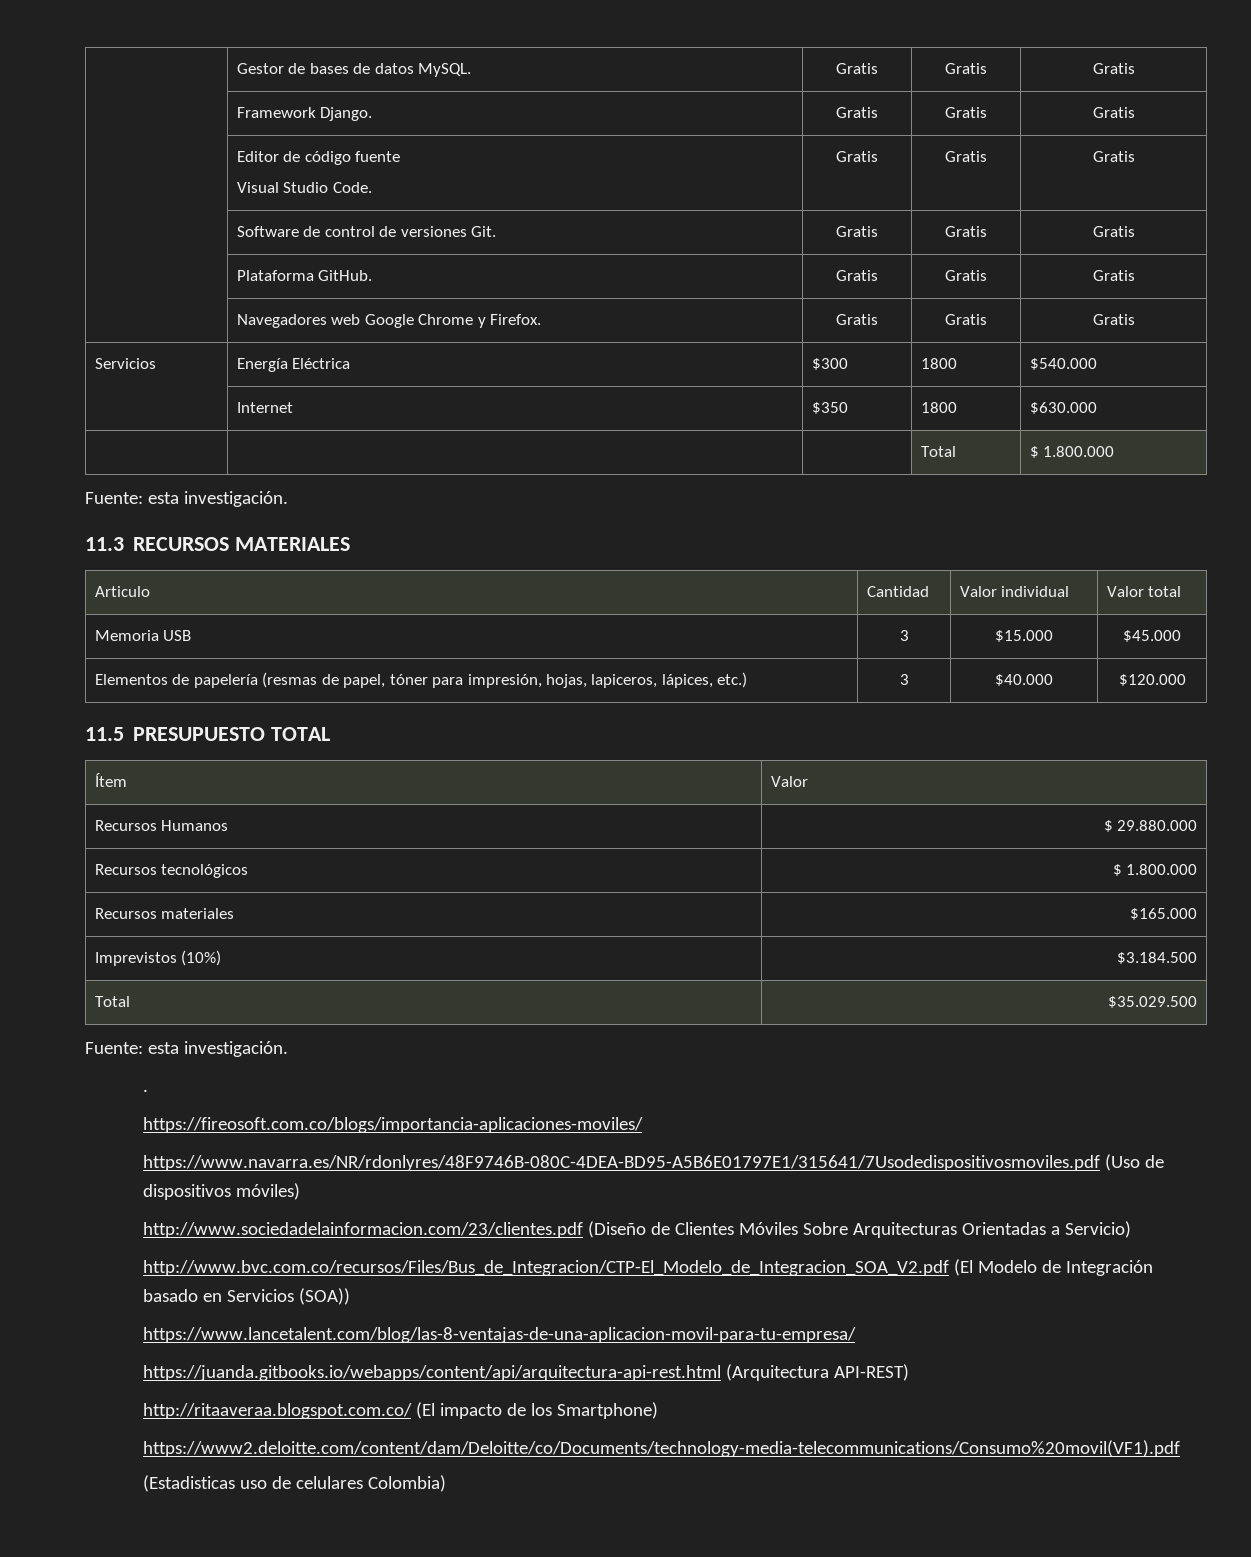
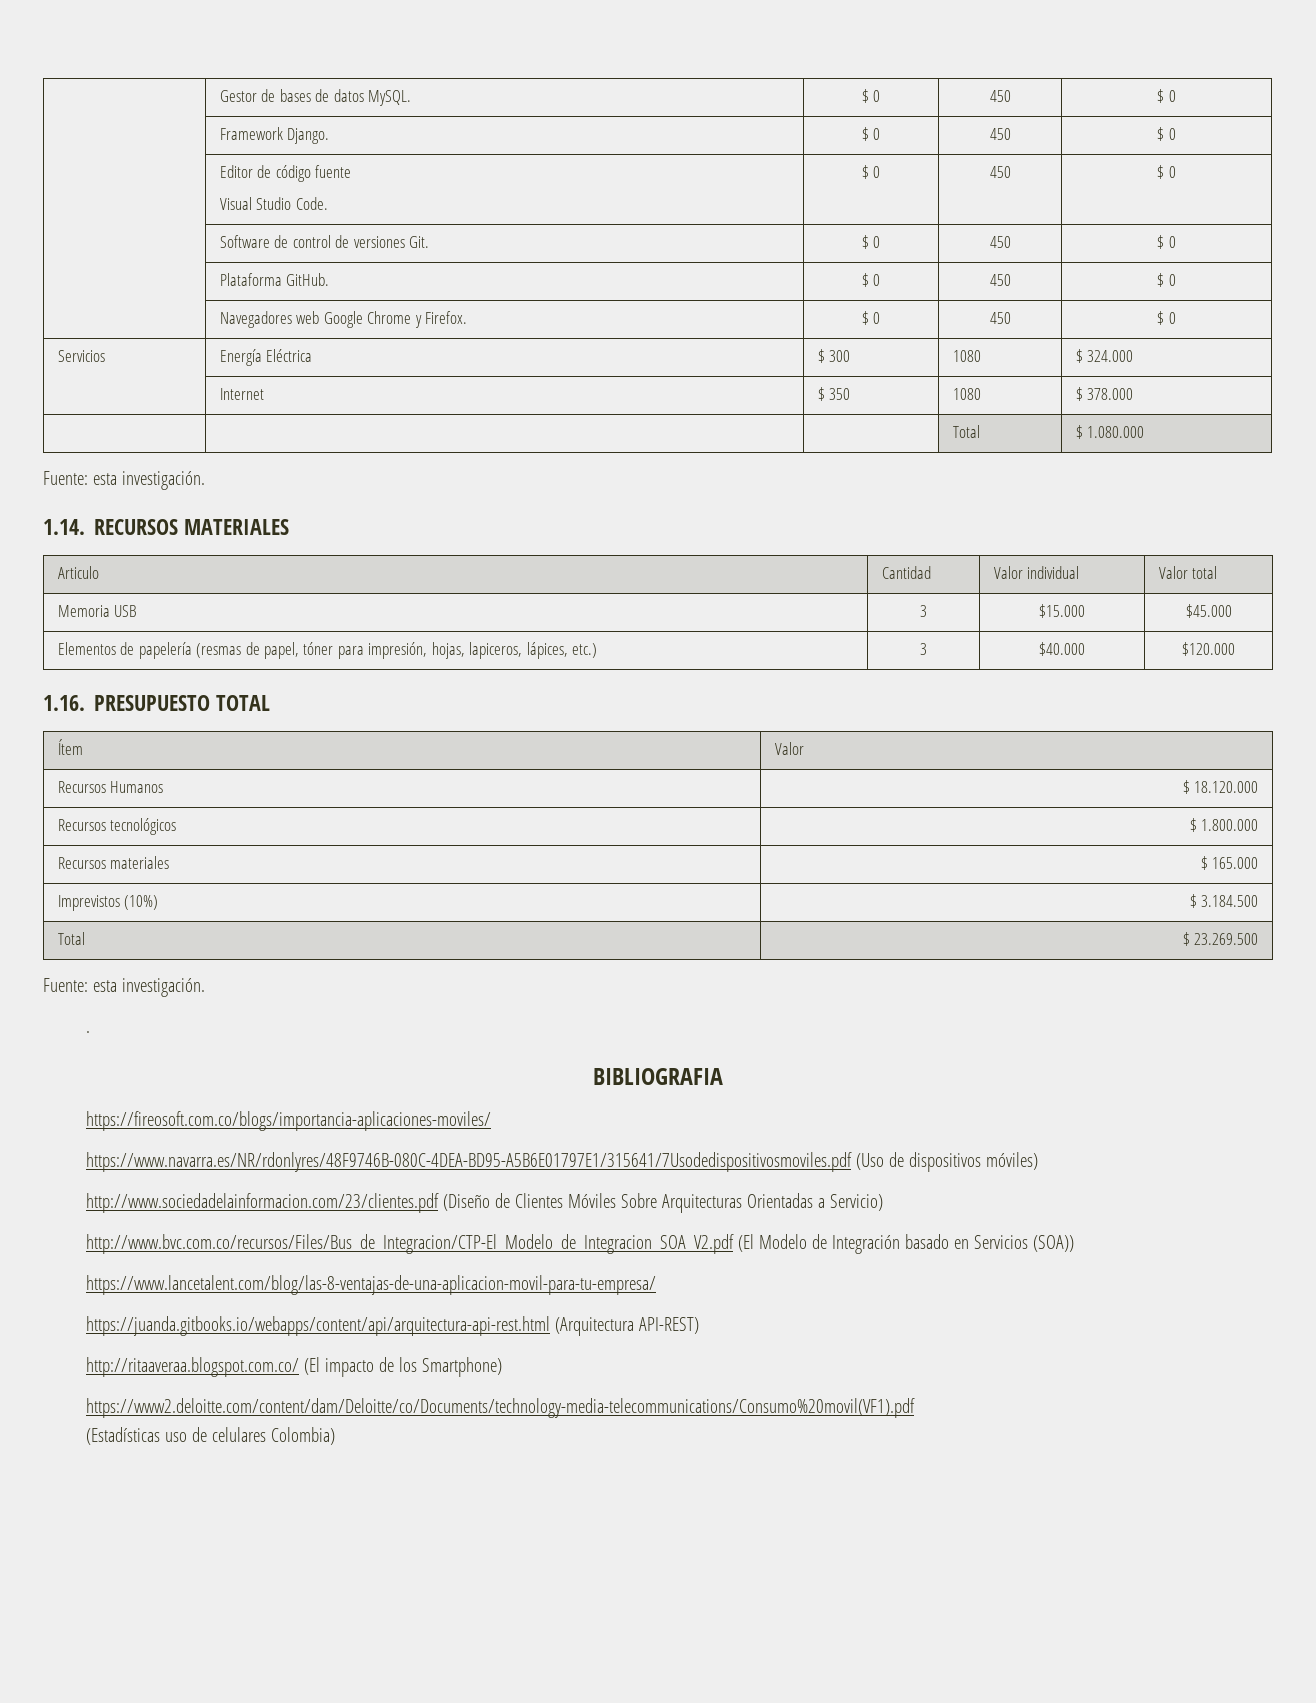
[836,63,878,74] [945,63,987,74] [1092,63,1135,74] [236,107,373,121] [836,107,878,118] [945,107,987,118] [1092,107,1135,118] Gratis | Gratis | Gratis // | Framework Django. | Gratis | Gratis | Gratis -> [861,89,881,103] [989,90,1011,102] [1157,89,1176,103] [219,127,330,144] [861,127,881,141] [989,128,1011,140] [1157,127,1176,141] $ 0 | 450 | $ 0 // | Framework Django. | $ 0 | 450 | $ 0
[836,151,878,162] [945,151,987,162] [1092,151,1135,162] Gratis | Gratis | Gratis -> [861,165,881,179] [989,166,1011,178] [1157,165,1176,179] $ 0 | 450 | $ 0
[836,226,878,237] [945,226,987,237] [1092,226,1135,237] [236,270,373,281] [836,270,878,281] [945,270,987,281] [1092,270,1135,281] Gratis | Gratis | Gratis // | Plataforma GitHub. | Gratis | Gratis | Gratis -> [861,235,881,249] [989,236,1011,248] [1157,235,1176,249] [219,273,330,286] [861,273,881,287] [989,274,1011,286] [1157,273,1176,287] $ 0 | 450 | $ 0 // | Plataforma GitHub. | $ 0 | 450 | $ 0
[836,314,878,325] [945,314,987,325] [1092,314,1135,325] [94,358,156,369] [236,358,351,372] [811,358,848,370] [920,358,957,369] [1029,358,1097,370] [236,402,293,413] [811,402,848,414] [920,402,957,413] [1029,402,1097,414] [920,446,956,457] [1029,446,1115,458] [85,491,288,507] [85,537,124,551] Gratis | Gratis | Gratis // Servicios | Energía Eléctrica | $300 | 1800 | $540.000 // | Internet | $350 | 1800 | $630.000 // | | | Total | $ 1.800.000 // Fuente: esta investigación. // 11.3 -> [861,311,881,325] [989,312,1011,324] [1157,311,1176,325] [57,350,105,362] [219,349,313,366] [817,349,851,363] [952,350,981,362] [1075,349,1134,363] [219,388,264,400] [817,387,851,401] [952,388,981,400] [1075,387,1134,401] [952,425,980,438] [1075,425,1145,439] [43,471,205,490] [43,519,85,535] $ 0 | 450 | $ 0 // Servicios | Energía Eléctrica | $ 300 | 1080 | $ 324.000 // | Internet | $ 350 | 1080 | $ 378.000 // | | | Total | $ 1.080.000 // Fuente: esta investigación. // 1.14.
[85,727,124,741] 11.5 -> [43,695,85,711] 1.16.
[1117,820,1198,831] 29.880.000 -> [1194,781,1259,793] 18.120.000
[1130,908,1198,920] $165.000 -> [1200,856,1259,870] $ 165.000
[1117,952,1198,964] [94,996,130,1007] [1108,996,1198,1008] $3.184.500 // Total | $35.029.500 -> [1189,894,1259,908] [57,932,85,945] [1182,932,1259,946] $ 3.184.500 // Total | $ 23.269.500
(149, 1090) none -> [593,1068,723,1085] // BIBLIOGRAFIA
[143,1475,236,1492] (Estadisticas -> [86,1427,161,1445] (Estadísticas

